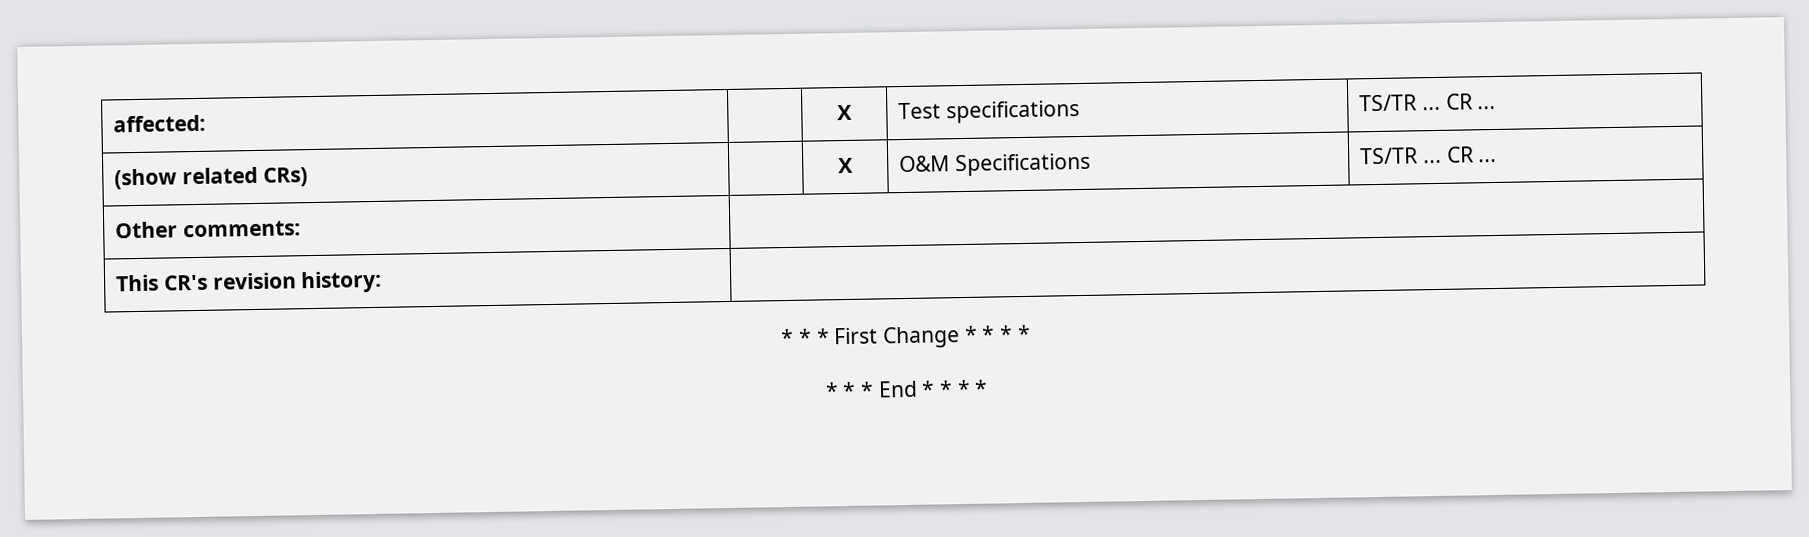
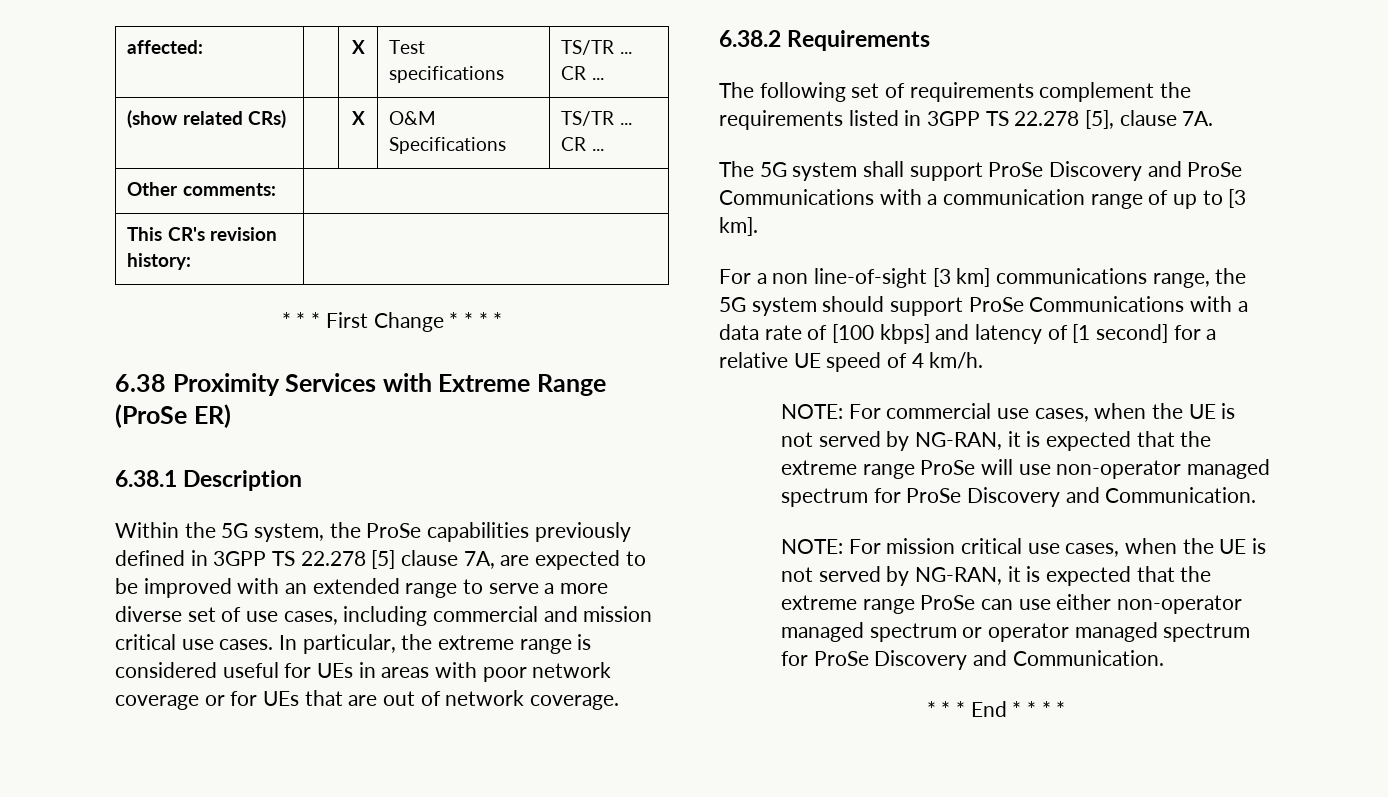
(1031, 333) none -> [115,373,607,396] [115,404,231,428] [115,470,303,491] [115,522,631,542] [115,550,646,570] [115,578,609,598] [115,606,653,626] [115,634,592,654] [115,662,612,682] [115,690,620,710] [719,30,931,51] [719,82,1192,102] [719,110,1214,130] [719,161,1243,181] [719,189,1247,209] [719,217,758,236] [719,268,1247,288] [719,296,1248,316] [719,324,1217,344] [719,352,984,372] [781,403,1236,422] [781,431,1212,451] [781,459,1271,479] [781,487,1257,507] [781,538,1267,557] [781,566,1212,586] [781,594,1243,614] [781,622,1251,642] [781,650,1164,670] // 6.38 Proximity Services with Extreme Range (ProSe ER) // 6.38.1 Description // Within the 5G system, the ProSe capabilities previously defined in 3GPP TS 22.278 [5] clause 7A, are expected to be improved with an extended range to serve a more diverse set of use cases, including commercial and mission critical use cases. In particular, the extreme range is considered useful for UEs in areas with poor network coverage or for UEs that are out of network coverage. // 6.38.2 Requirements // The following set of requirements complement the requirements listed in 3GPP TS 22.278 [5], clause 7A. // The 5G system shall support ProSe Discovery and ProSe Communications with a communication range of up to [3 km]. // For a non line-of-sight [3 km] communications range, the 5G system should support ProSe Communications with a data rate of [100 kbps] and latency of [1 second] for a relative UE speed of 4 km/h. // NOTE: For commercial use cases, when the UE is not served by NG-RAN, it is expected that the extreme range ProSe will use non-operator managed spectrum for ProSe Discovery and Communication. // NOTE: For mission critical use cases, when the UE is not served by NG-RAN, it is expected that the extreme range ProSe can use either non-operator managed spectrum or operator managed spectrum for ProSe Discovery and Communication.

